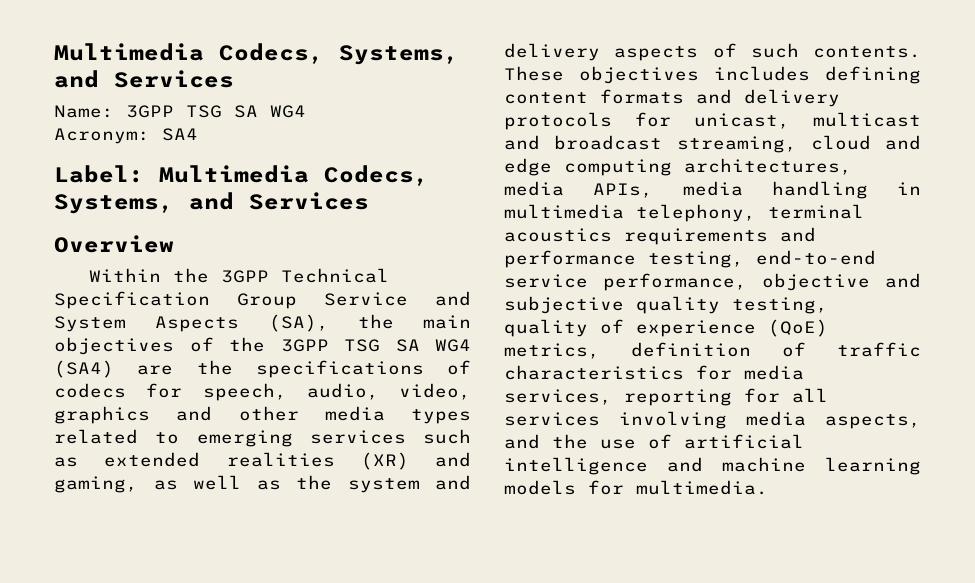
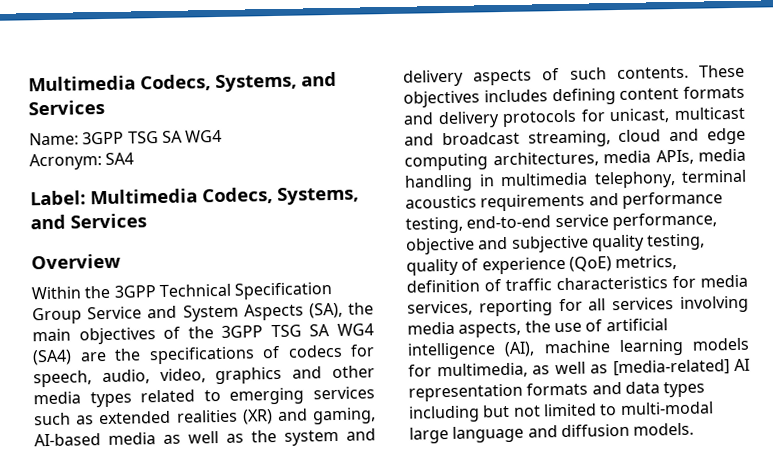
(138, 484) none -> [34,432,156,447] AI-based media
[504,434,540,449] and -> (522, 329) none
[667,457,703,472] and -> [504,341,536,358] (AI),
[636,480,768,495] multimedia. -> [436,358,750,379] [408,381,706,402] [408,401,714,423] [409,422,695,444] multimedia, as well as [media-related] AI representation formats and data types including but not limited to multi-modal large language and diffusion models.

